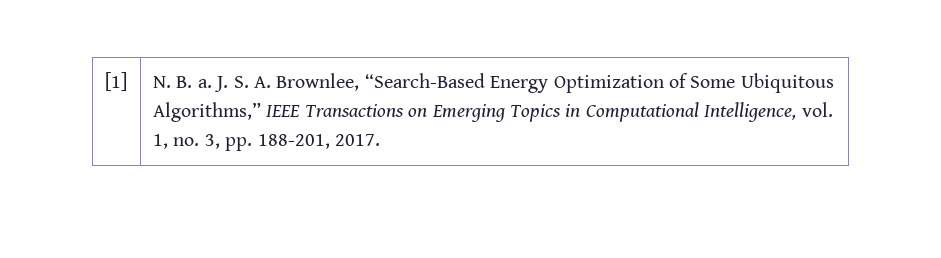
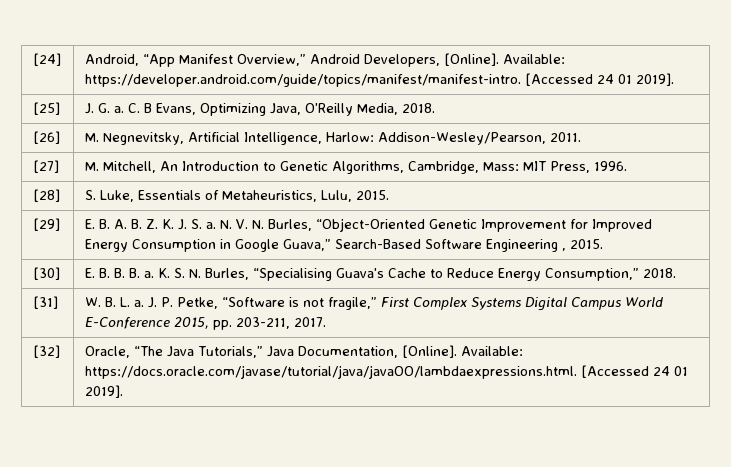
[104,72,127,91] [152,73,834,93] [152,102,833,122] [152,134,380,151] [1] | N. B. a. J. S. A. Brownlee, “Search-Based Energy Optimization of Some Ubiquitous Algorithms,” IEEE Transactions on Emerging Topics in Computational Intelligence, vol. 1, no. 3, pp. 188-201, 2017. -> [32,53,61,66] [84,53,565,67] [84,73,674,87] [32,102,60,115] [84,103,435,116] [32,131,60,144] [84,132,581,145] [32,160,59,173] [84,161,627,174] [32,189,60,202] [84,190,389,202] [32,218,60,231] [84,218,652,232] [84,239,603,252] [32,267,60,280] [84,268,676,281] [32,296,58,309] [84,297,663,311] [84,317,326,330] [32,345,60,358] [84,345,523,358] [84,365,688,379] [84,385,123,398] [24] | Android, “App Manifest Overview,” Android Developers, [Online]. Available: https://developer.android.com/guide/topics/manifest/manifest-intro. [Accessed 24 01 2019]. // [25] | J. G. a. C. B Evans, Optimizing Java, O'Reilly Media, 2018. // [26] | M. Negnevitsky, Artificial Intelligence, Harlow: Addison-Wesley/Pearson, 2011. // [27] | M. Mitchell, An Introduction to Genetic Algorithms, Cambridge, Mass: MIT Press, 1996. // [28] | S. Luke, Essentials of Metaheuristics, Lulu, 2015. // [29] | E. B. A. B. Z. K. J. S. a. N. V. N. Burles, “Object-Oriented Genetic Improvement for Improved Energy Consumption in Google Guava,” Search-Based Software Engineering , 2015. // [30] | E. B. B. B. a. K. S. N. Burles, “Specialising Guava's Cache to Reduce Energy Consumption,” 2018. // [31] | W. B. L. a. J. P. Petke, “Software is not fragile,” First Complex Systems Digital Campus World E-Conference 2015, pp. 203-211, 2017. // [32] | Oracle, “The Java Tutorials,” Java Documentation, [Online]. Available: https://docs.oracle.com/javase/tutorial/java/javaOO/lambdaexpressions.html. [Accessed 24 01 2019].

